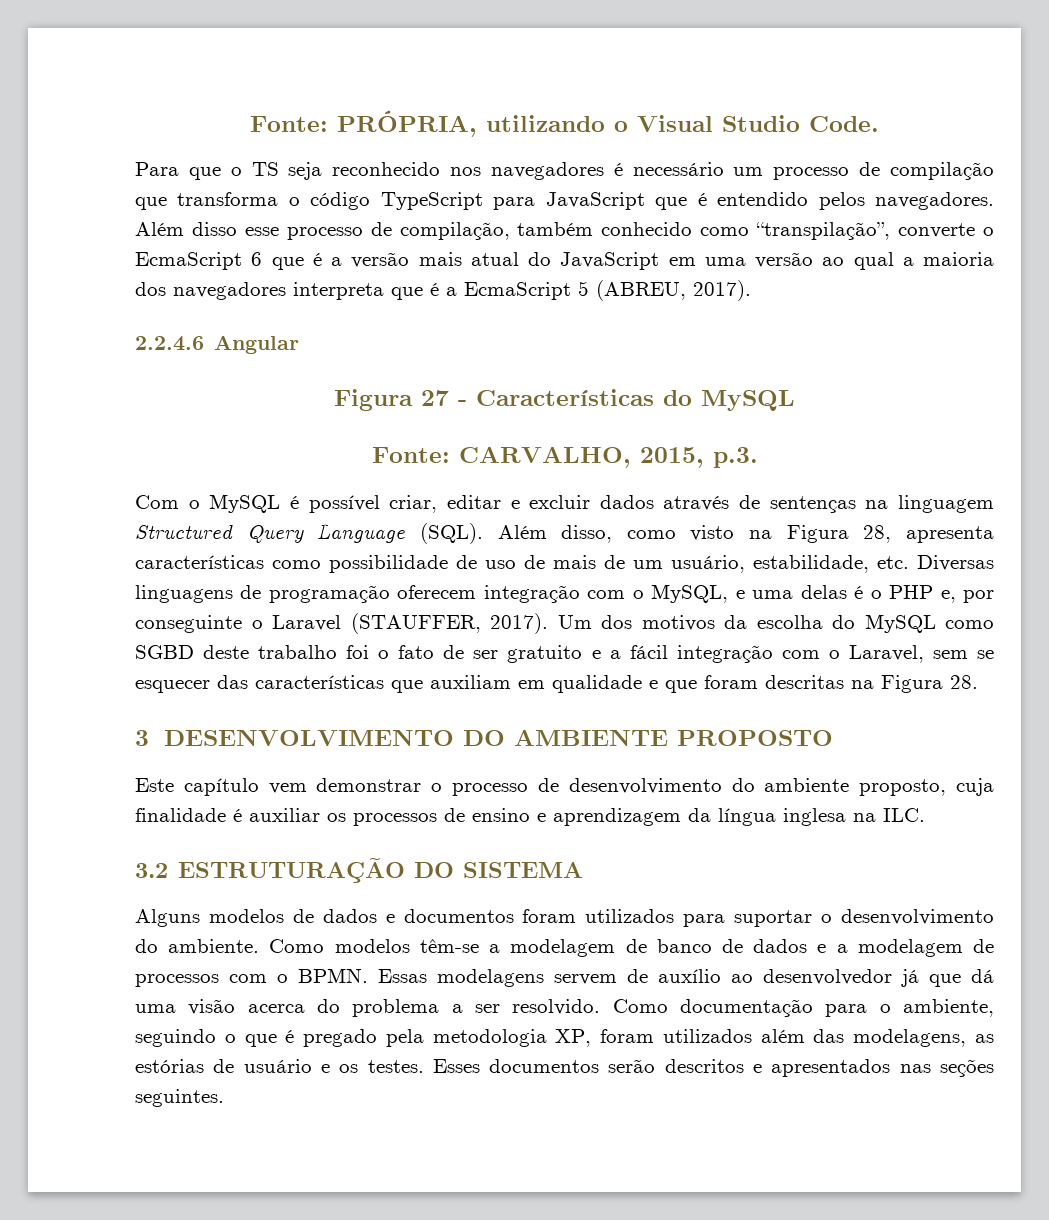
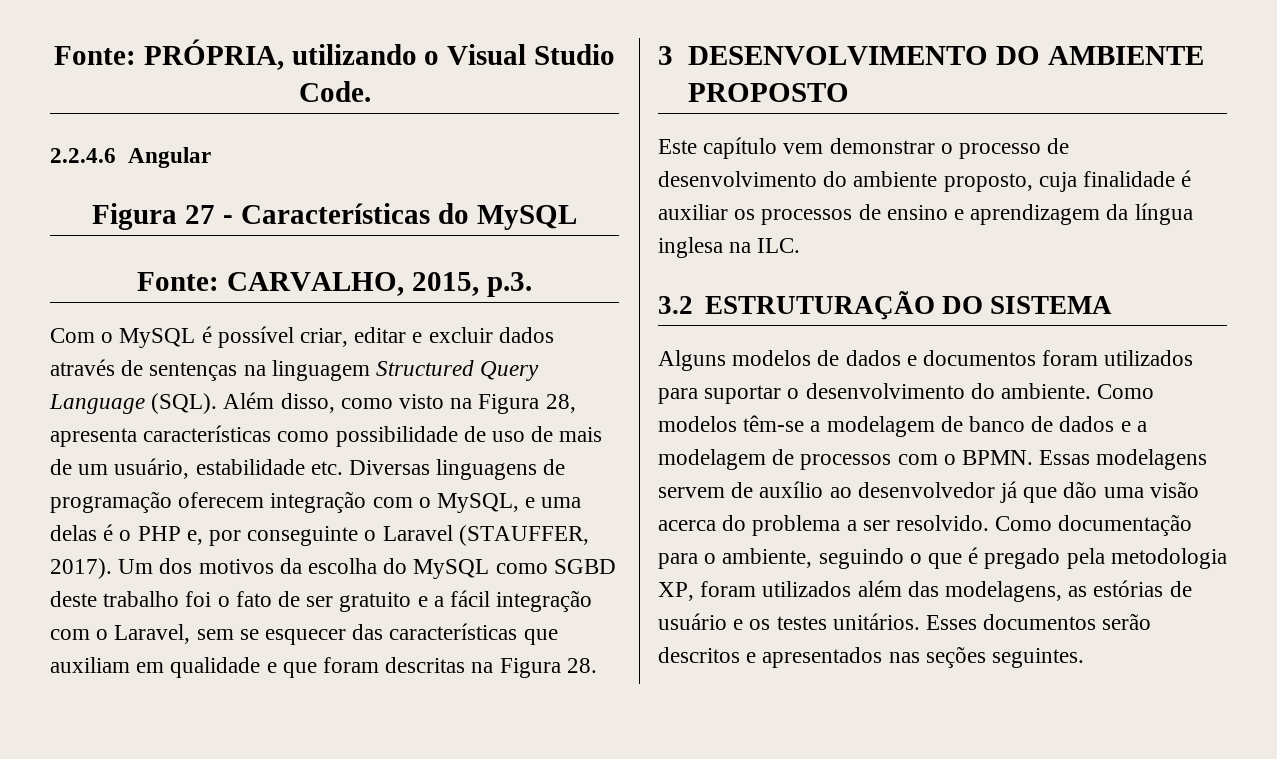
[135,162,994,180] [135,192,995,210] [135,222,994,240] [135,252,994,270] [135,280,751,301] // Para que o TS seja reconhecido nos navegadores é necessário um processo de compilação que transforma o código TypeScript para JavaScript que é entendido pelos navegadores. Além disso esse processo de compilação, também conhecido como “transpilação”, converte o EcmaScript 6 que é a versão mais atual do JavaScript em uma versão ao qual a maioria dos navegadores interpreta que é a EcmaScript 5 (ABREU, 2017). -> (371, 91) none
[753,555,869,573] estabilidade, -> [195,459,305,475] estabilidade
[971,969,994,983] dá -> [1063,481,1098,498] dão
[367,1060,424,1073] testes. -> [776,613,920,630] testes unitários.

